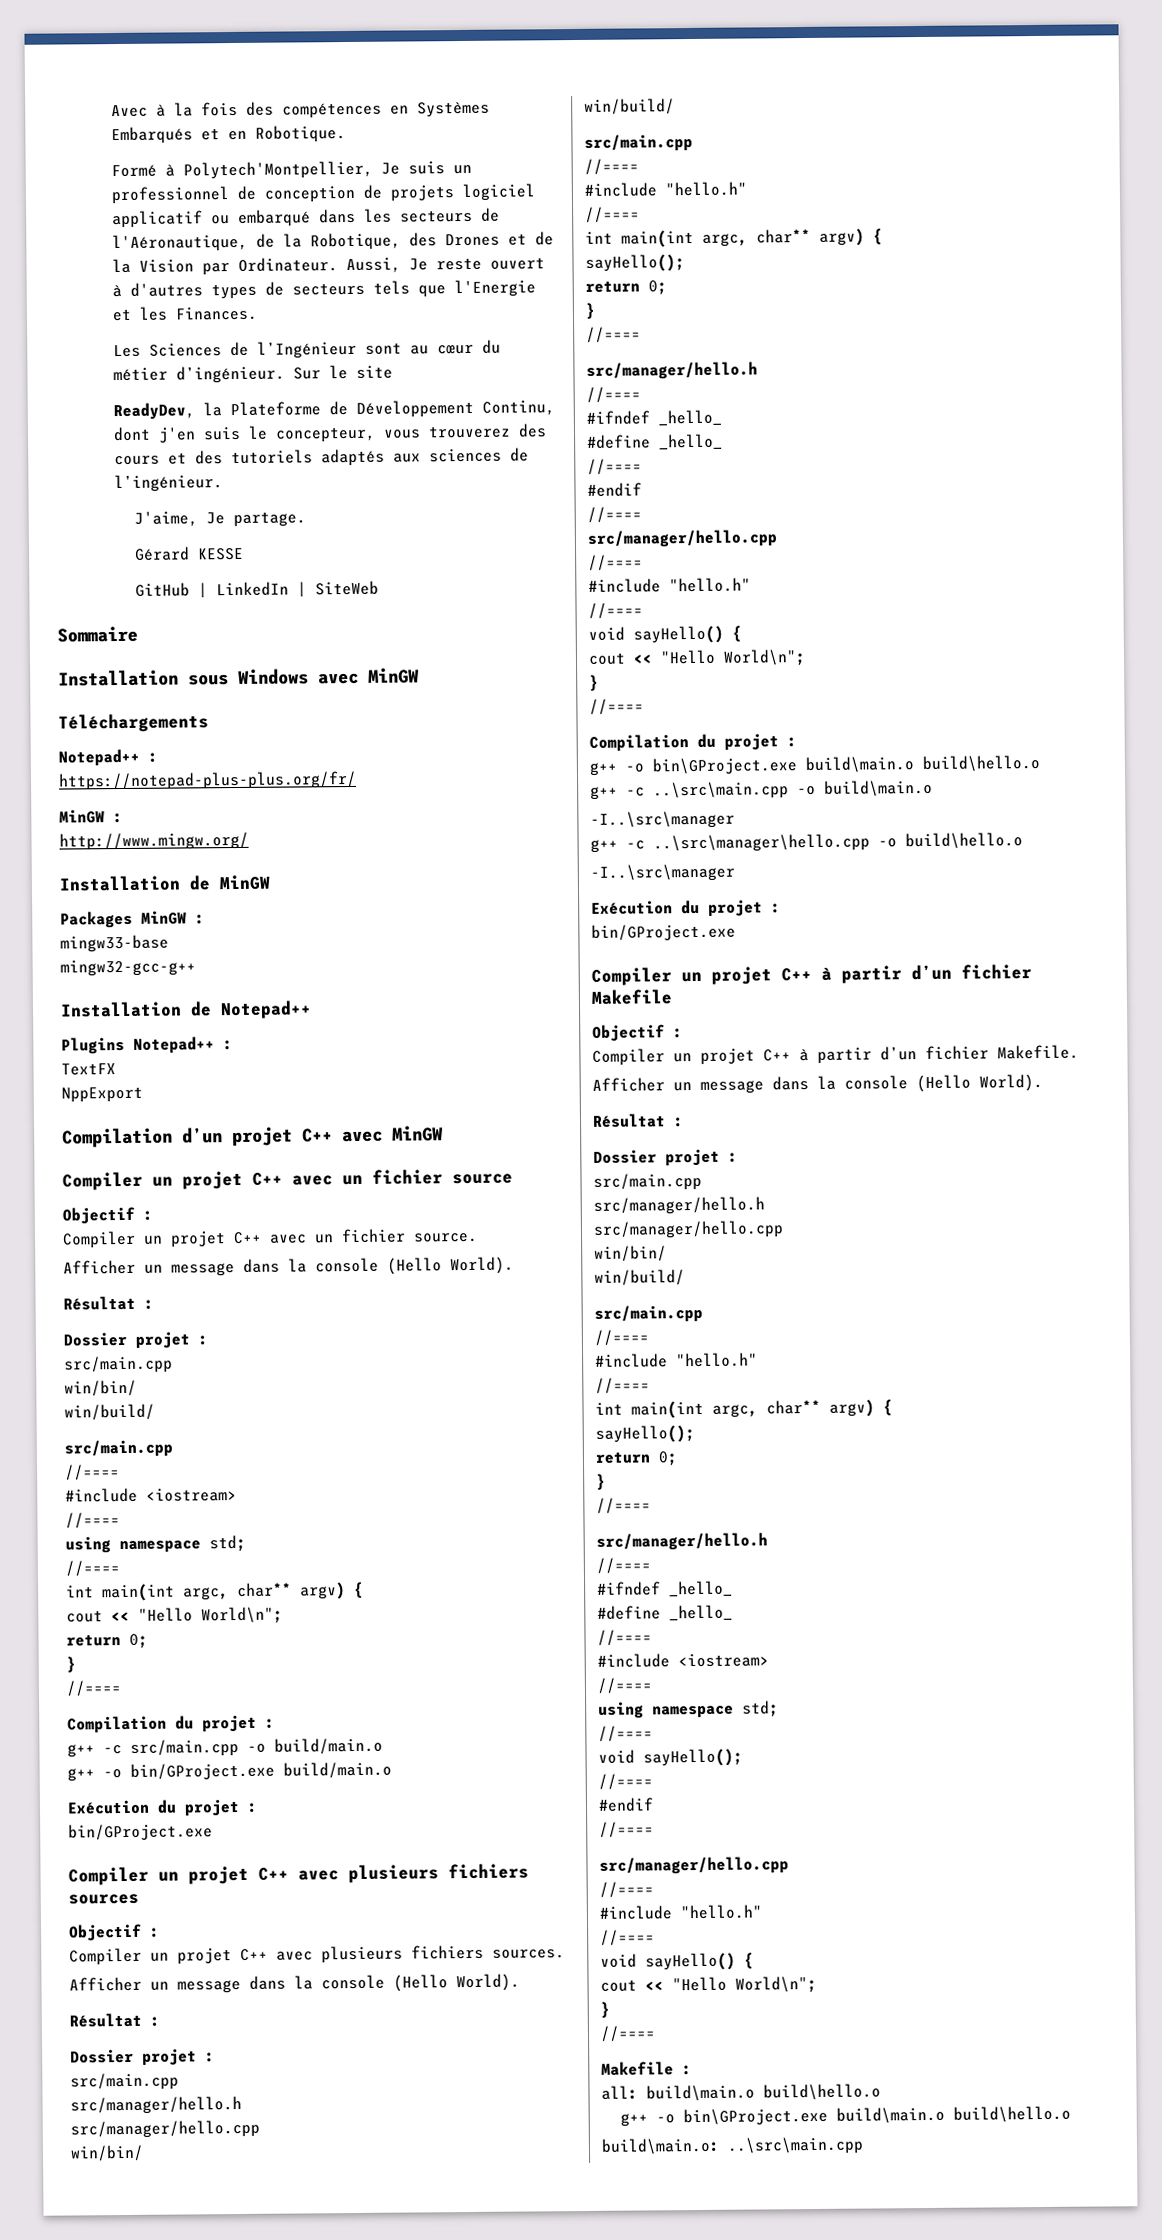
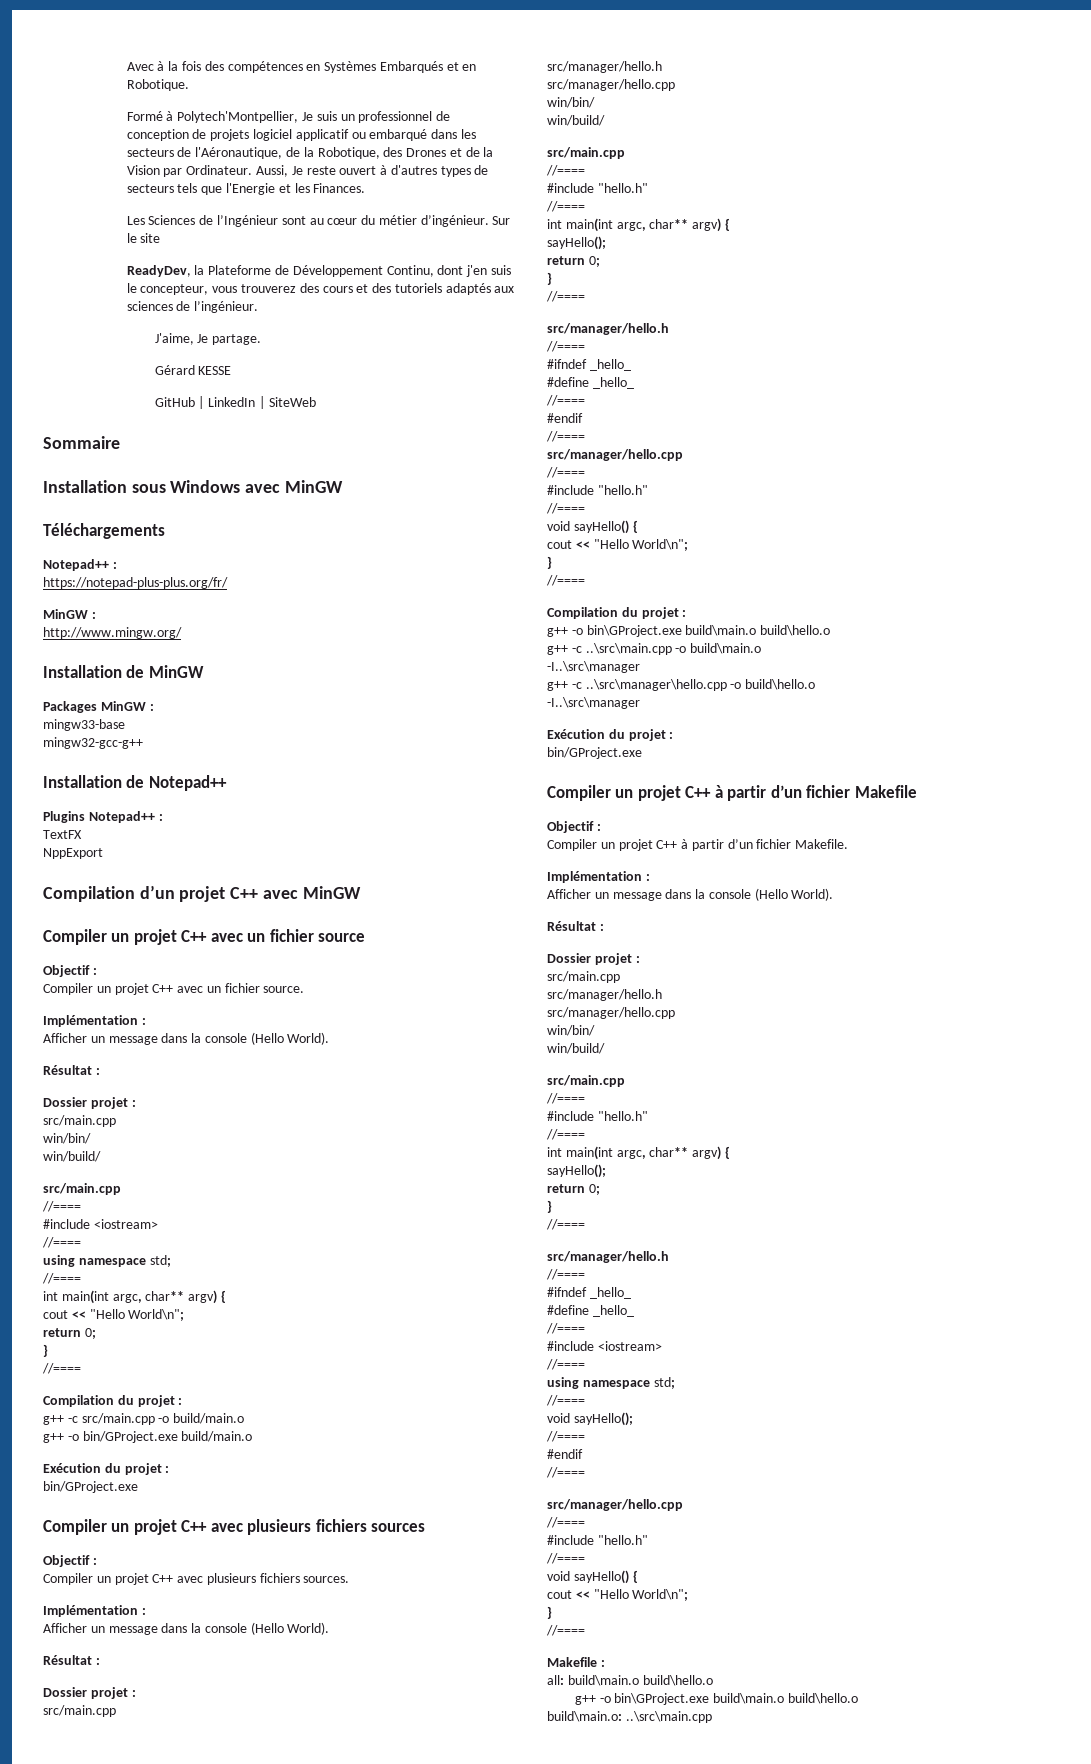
(478, 1237) none -> [43,1015,146,1027] // Implémentation :
(565, 1954) none -> [43,1605,146,1617] // Implémentation :
(1079, 1052) none -> [547,871,650,883] // Implémentation :

